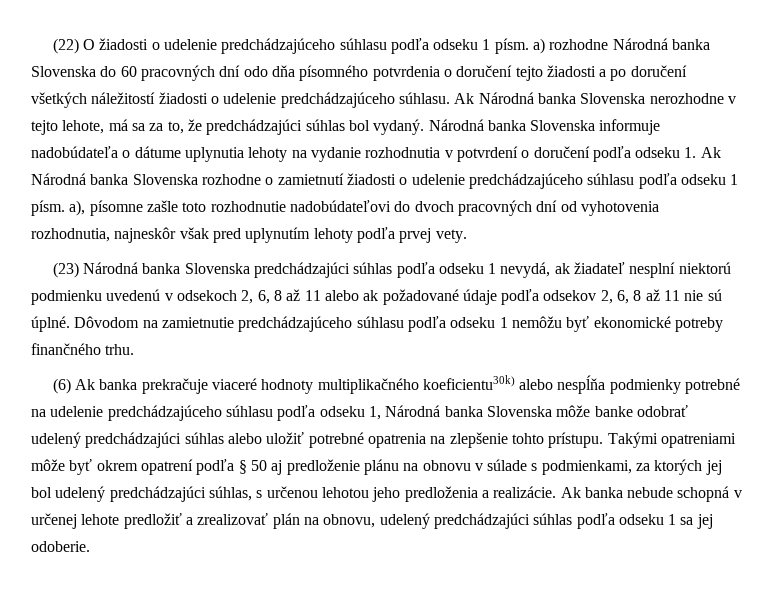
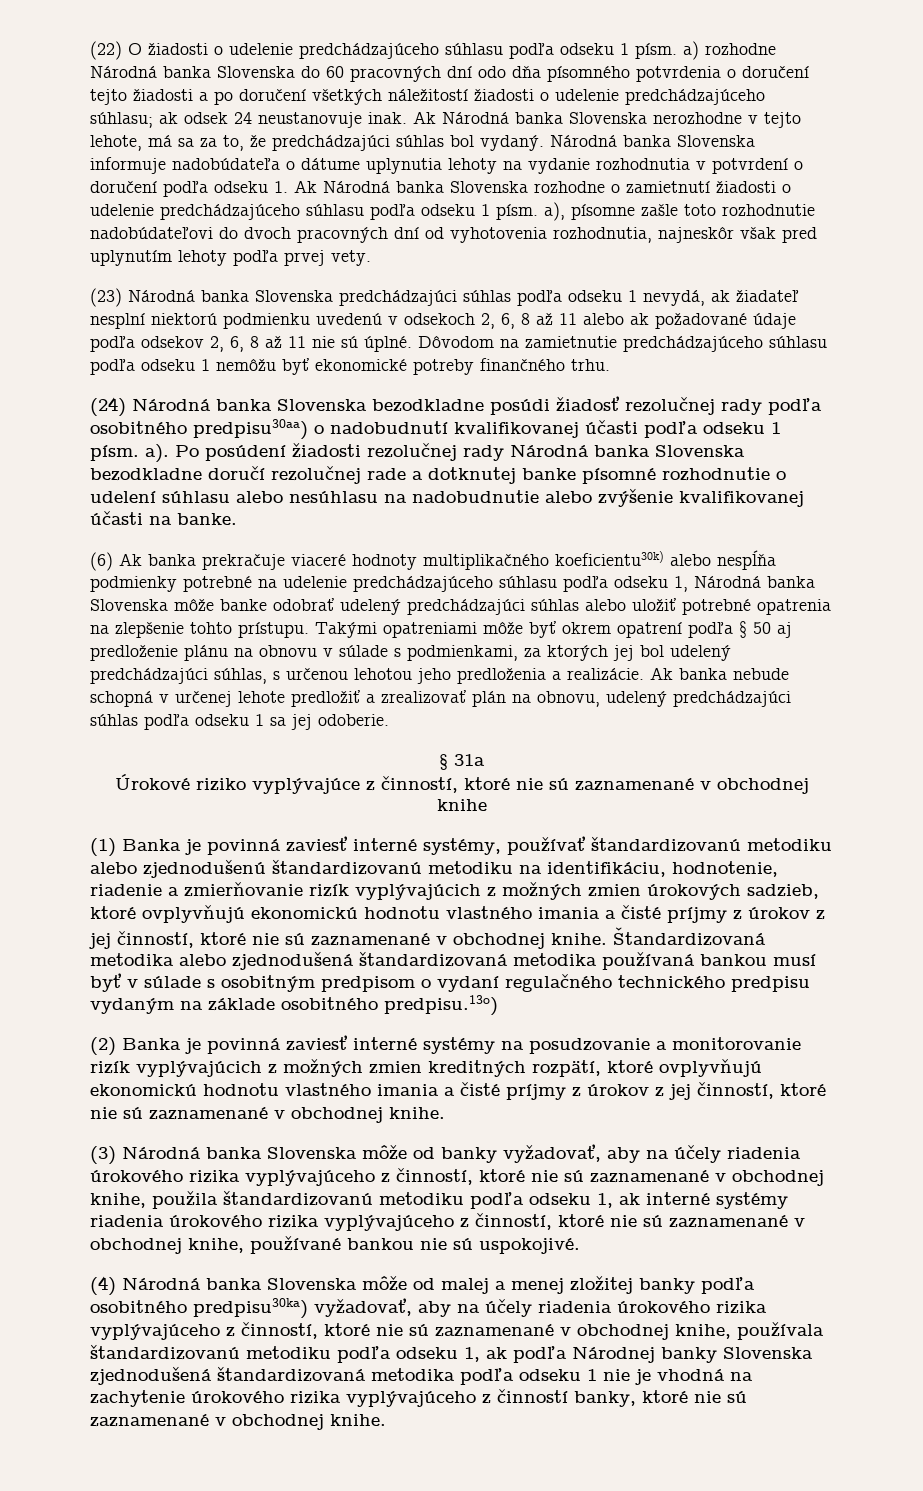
[398,92,450,104] súhlasu. -> [90,112,407,128] súhlasu; ak odsek 24 neustanovuje inak.
(135, 349) none -> [90,396,822,417] [90,419,781,440] [90,443,745,463] [90,466,786,484] [90,488,804,507] [90,511,237,525] // (24) Národná banka Slovenska bezodkladne posúdi žiadosť rezolučnej rady podľa osobitného predpisu30aa) o nadobudnutí kvalifikovanej účasti podľa odseku 1 písm. a). Po posúdení žiadosti rezolučnej rady Národná banka Slovenska bezodkladne doručí rezolučnej rade a dotknutej banke písomné rozhodnutie o udelení súhlasu alebo nesúhlasu na nadobudnutie alebo zvýšenie kvalifikovanej účasti na banke.
(90, 546) none -> [439,754,485,770] [114,774,809,794] [436,799,487,811] [90,836,832,857] [90,859,778,878] [90,882,819,900] [90,905,825,923] [89,927,766,949] [90,951,816,970] [90,973,810,992] [90,995,498,1016] [90,1035,801,1056] [90,1059,762,1077] [90,1082,826,1100] [90,1107,445,1123] [90,1144,801,1165] [90,1168,824,1186] [90,1190,788,1209] [90,1213,805,1231] [90,1236,580,1254] [90,1276,755,1296] [90,1298,767,1319] [90,1322,824,1340] [90,1344,813,1363] [90,1366,753,1385] [90,1389,747,1407] [90,1414,386,1430] // § 31a // Úrokové riziko vyplývajúce z činností, ktoré nie sú zaznamenané v obchodnej knihe // (1) Banka je povinná zaviesť interné systémy, používať štandardizovanú metodiku alebo zjednodušenú štandardizovanú metodiku na identifikáciu, hodnotenie, riadenie a zmierňovanie rizík vyplývajúcich z možných zmien úrokových sadzieb, ktoré ovplyvňujú ekonomickú hodnotu vlastného imania a čisté príjmy z úrokov z jej činností, ktoré nie sú zaznamenané v obchodnej knihe. Štandardizovaná metodika alebo zjednodušená štandardizovaná metodika používaná bankou musí byť v súlade s osobitným predpisom o vydaní regulačného technického predpisu vydaným na základe osobitného predpisu.13o) // (2) Banka je povinná zaviesť interné systémy na posudzovanie a monitorovanie rizík vyplývajúcich z možných zmien kreditných rozpätí, ktoré ovplyvňujú ekonomickú hodnotu vlastného imania a čisté príjmy z úrokov z jej činností, ktoré nie sú zaznamenané v obchodnej knihe. // (3) Národná banka Slovenska môže od banky vyžadovať, aby na účely riadenia úrokového rizika vyplývajúceho z činností, ktoré nie sú zaznamenané v obchodnej knihe, použila štandardizovanú metodiku podľa odseku 1, ak interné systémy riadenia úrokového rizika vyplývajúceho z činností, ktoré nie sú zaznamenané v obchodnej knihe, používané bankou nie sú uspokojivé. // (4) Národná banka Slovenska môže od malej a menej zložitej banky podľa osobitného predpisu30ka) vyžadovať, aby na účely riadenia úrokového rizika vyplývajúceho z činností, ktoré nie sú zaznamenané v obchodnej knihe, používala štandardizovanú metodiku podľa odseku 1, ak podľa Národnej banky Slovenska zjednodušená štandardizovaná metodika podľa odseku 1 nie je vhodná na zachytenie úrokového rizika vyplývajúceho z činností banky, ktoré nie sú zaznamenané v obchodnej knihe.

